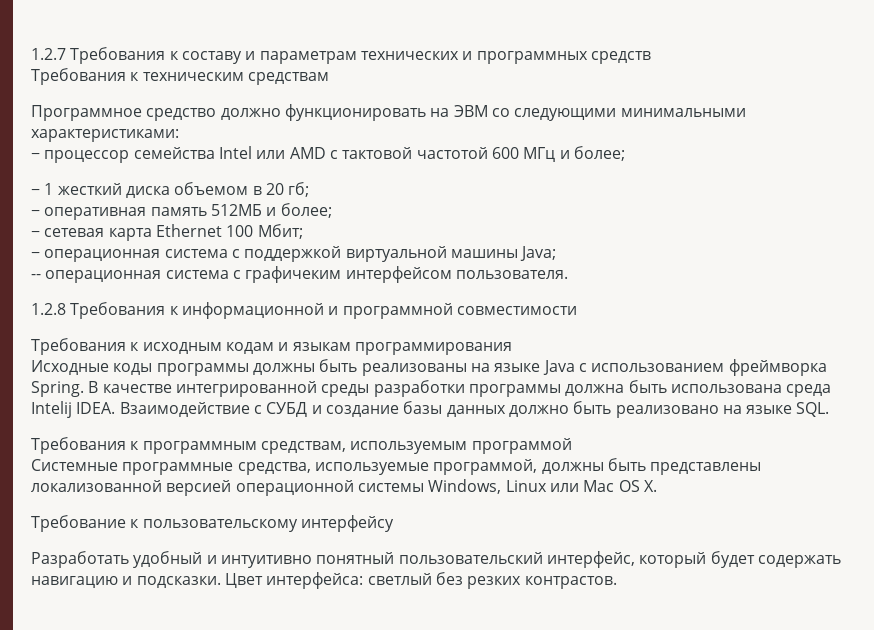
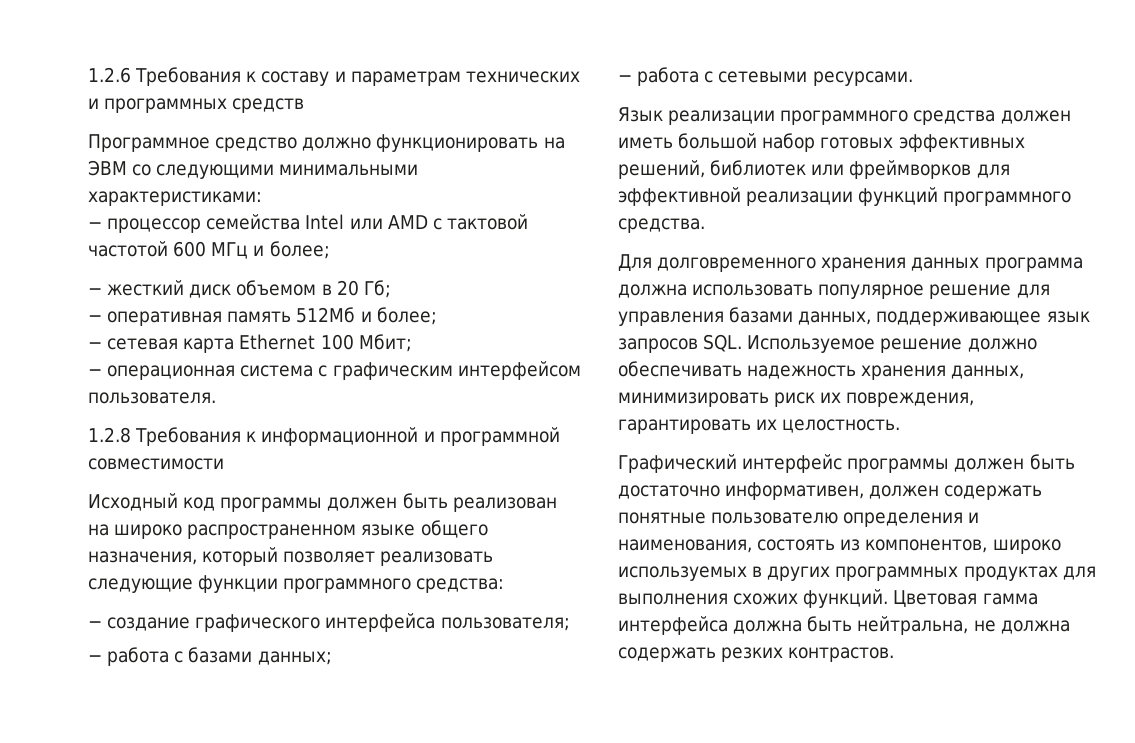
[31,48,66,60] 1.2.7 -> [88,67,131,83] 1.2.6
[31,68,329,85] // Требования к техническим средствам -> (305, 105) none
[44,183,170,198] 1 жесткий диска -> [107,280,232,298] жесткий диск
[288,182,310,197] гб; -> [363,280,391,298] Гб;
[210,204,262,216] 512МБ -> [296,307,356,323] 512Мб
[244,246,557,262] [31,266,342,283] поддержкой виртуальной машины Java; // -- операционная система с графичеким -> [332,362,453,380] графическим
[31,338,512,355] [31,359,827,376] [31,380,832,397] [31,401,830,418] [31,437,572,454] [31,458,762,475] [31,479,657,496] [31,515,394,532] [31,551,841,568] [31,572,463,589] Требования к исходным кодам и языкам программирования // Исходные коды программы должны быть реализованы на языке Java с использованием фреймворка Spring. В качестве интегрированной среды разработки программы должна быть использована среда Intelij IDEA. Взаимодействие с СУБД и создание базы данных должно быть реализовано на языке SQL. // Требования к программным средствам, используемым программой // Системные программные средства, используемые программой, должны быть представлены локализованной версией операционной системы Windows, Linux или Mac OS X. // Требование к пользовательскому интерфейсу // Разработать удобный и интуитивно понятный пользовательский интерфейс, который будет содержать навигацию и подсказки. Цвет интерфейса: светлый без -> [88,493,557,512] [88,520,488,539] [88,547,494,566] [88,575,505,593] [88,613,570,632] [88,647,332,666] [618,67,913,86] [618,107,1071,125] [618,133,1025,152] [618,160,1010,179] [618,187,1072,206] [618,218,705,233] [618,254,1083,272] [618,284,1050,299] [618,307,1090,326] [618,334,1037,353] [618,361,1025,380] [618,392,975,407] [618,419,901,434] [618,454,1075,473] [618,482,1043,500] [618,512,980,527] [618,539,1061,554] [618,566,1096,581] [618,589,1038,608] [618,616,1070,635] [618,647,716,662] Исходный код программы должен быть реализован на широко распространенном языке общего назначения, который позволяет реализовать следующие функции программного средства: // − создание графического интерфейса пользователя; // − работа с базами данных; // − работа с сетевыми ресурсами. // Язык реализации программного средства должен иметь большой набор готовых эффективных решений, библиотек или фреймворков для эффективной реализации функций программного средства. // Для долговременного хранения данных программа должна использовать популярное решение для управления базами данных, поддерживающее язык запросов SQL. Используемое решение должно обеспечивать надежность хранения данных, минимизировать риск их повреждения, гарантировать их целостность. // Графический интерфейс программы должен быть достаточно информативен, должен содержать понятные пользователю определения и наименования, состоять из компонентов, широко используемых в других программных продуктах для выполнения схожих функций. Цветовая гамма интерфейса должна быть нейтральна, не должна содержать

